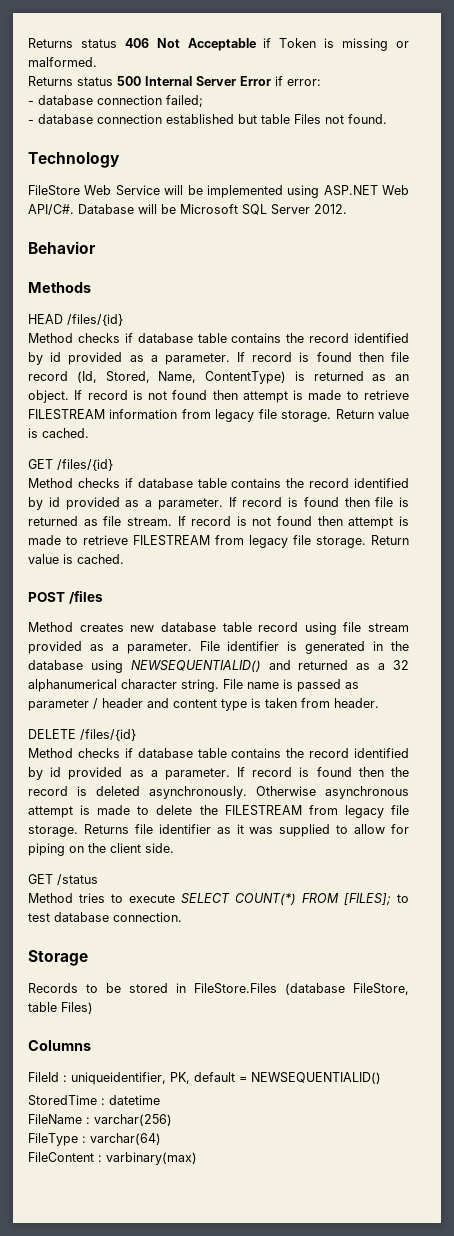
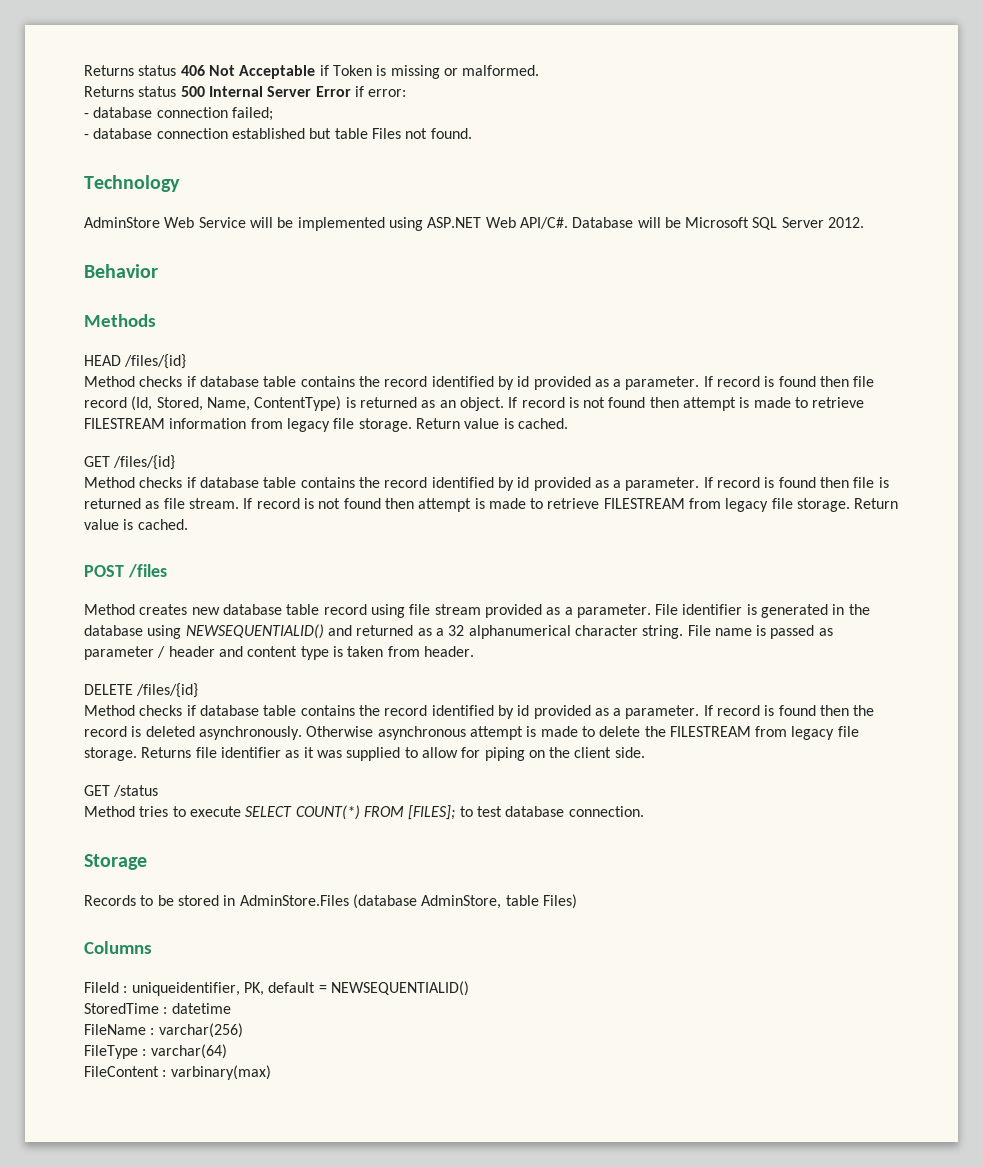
[28,185,80,196] FileStore -> [84,217,160,228] AdminStore
[194,983,409,995] FileStore.Files (database FileStore, -> [239,894,502,909] AdminStore.Files (database AdminStore,

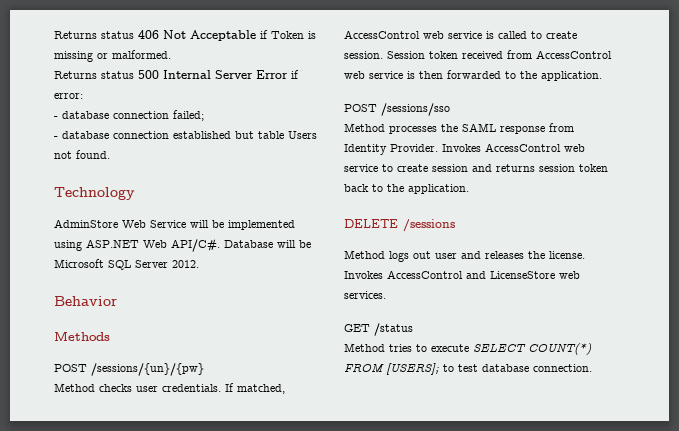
[371,128,401,139] Files -> [288,131,317,139] Users
[84,354,187,369] [84,376,875,390] [84,396,865,411] [84,418,568,432] [84,455,176,470] [84,477,889,491] [84,498,899,512] [84,519,188,530] [84,564,167,578] [84,604,870,618] [84,624,833,639] [84,646,474,660] [84,683,199,698] [84,705,875,719] [84,726,859,740] [84,747,645,761] HEAD /files/{id} // Method checks if database table contains the record identified by id provided as a parameter. If record is found then file record (Id, Stored, Name, ContentType) is returned as an object. If record is not found then attempt is made to retrieve FILESTREAM information from legacy file storage. Return value is cached. // GET /files/{id} // Method checks if database table contains the record identified by id provided as a parameter. If record is found then file is returned as file stream. If record is not found then attempt is made to retrieve FILESTREAM from legacy file storage. Return value is cached. // POST /files // Method creates new database table record using file stream provided as a parameter. File identifier is generated in the database using NEWSEQUENTIALID() and returned as a 32 alphanumerical character string. File name is passed as parameter / header and content type is taken from header. // DELETE /files/{id} // Method checks if database table contains the record identified by id provided as a parameter. If record is found then the record is deleted asynchronously. Otherwise asynchronous attempt is made to delete the FILESTREAM from legacy file storage. Returns file identifier as it was supplied to allow for piping on the client side. -> [54,363,204,376] [54,383,285,394] [344,30,577,39] [344,50,612,59] [344,70,602,81] [344,103,450,116] [344,123,574,134] [344,143,585,155] [344,164,608,172] [344,184,469,194] [344,219,455,232] [344,250,585,262] [344,270,580,279] [344,291,386,299] POST /sessions/{un}/{pw} // Method checks user credentials. If matched, AccessControl web service is called to create session. Session token received from AccessControl web service is then forwarded to the application. // POST /sessions/sso // Method processes the SAML response from Identity Provider. Invokes AccessControl web service to create session and returns session token back to the application. // DELETE /sessions // Method logs out user and releases the license. Invokes AccessControl and LicenseStore web services.
[408,805,456,820] [FILES]; -> [386,363,439,375] [USERS];
[84,854,147,870] [84,894,577,909] [84,941,152,954] [84,981,469,996] [84,1003,231,1014] [84,1023,243,1038] [84,1044,227,1059] [84,1065,271,1080] // Storage // Records to be stored in AdminStore.Files (database AdminStore, table Files) // Columns // FileId : uniqueidentifier, PK, default = NEWSEQUENTIALID() // StoredTime : datetime // FileName : varchar(256) // FileType : varchar(64) // FileContent : varbinary(max) -> (592, 368) none

